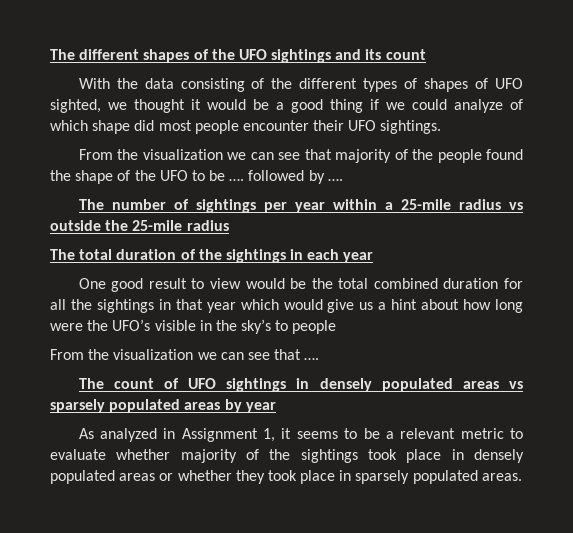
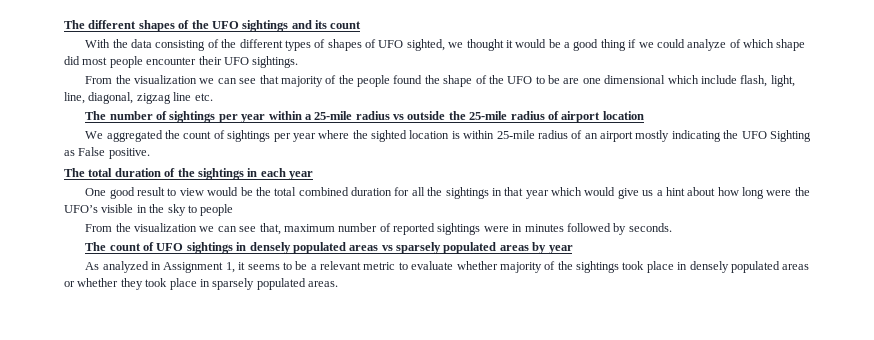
[229,170,343,184] …. followed by …. -> [563,75,795,87] [64,92,213,104] are one dimensional which include flash, light, line, diagonal, zigzag line etc.
(229, 225) none -> [547,111,644,123] [85,130,811,142] [64,147,150,159] of airport location // We aggregated the count of sightings per year where the sighted location is within 25-mile radius of an airport mostly indicating the UFO Sighting as False positive.
[241,319,272,334] sky’s -> [167,204,186,216] sky
[274,349,320,360] that …. -> [259,223,672,235] that, maximum number of reported sightings were in minutes followed by seconds.

